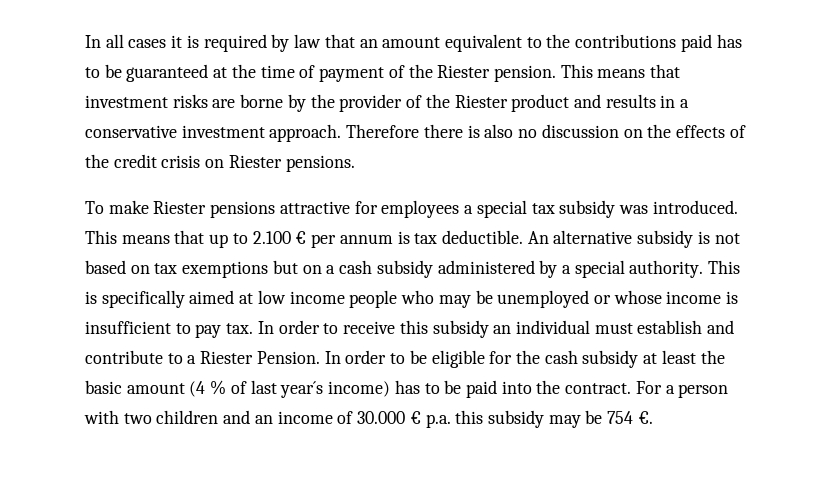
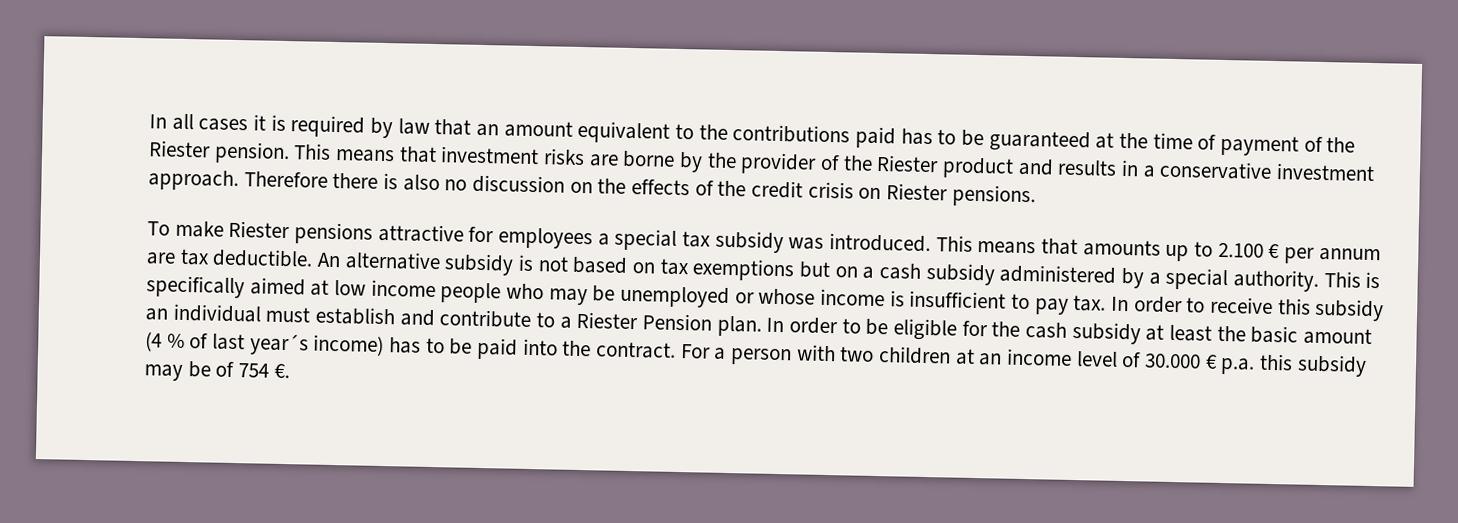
(205, 237) none -> [1082,239,1161,257] amounts
[397,231,410,244] is -> [146,252,176,265] are
[256,351,320,364] Pension. -> [642,313,762,337] Pension plan.
[223,410,251,424] and -> [954,348,975,365] at
(333, 417) none -> [1075,351,1118,367] level
(603, 417) none -> [215,361,235,378] of

